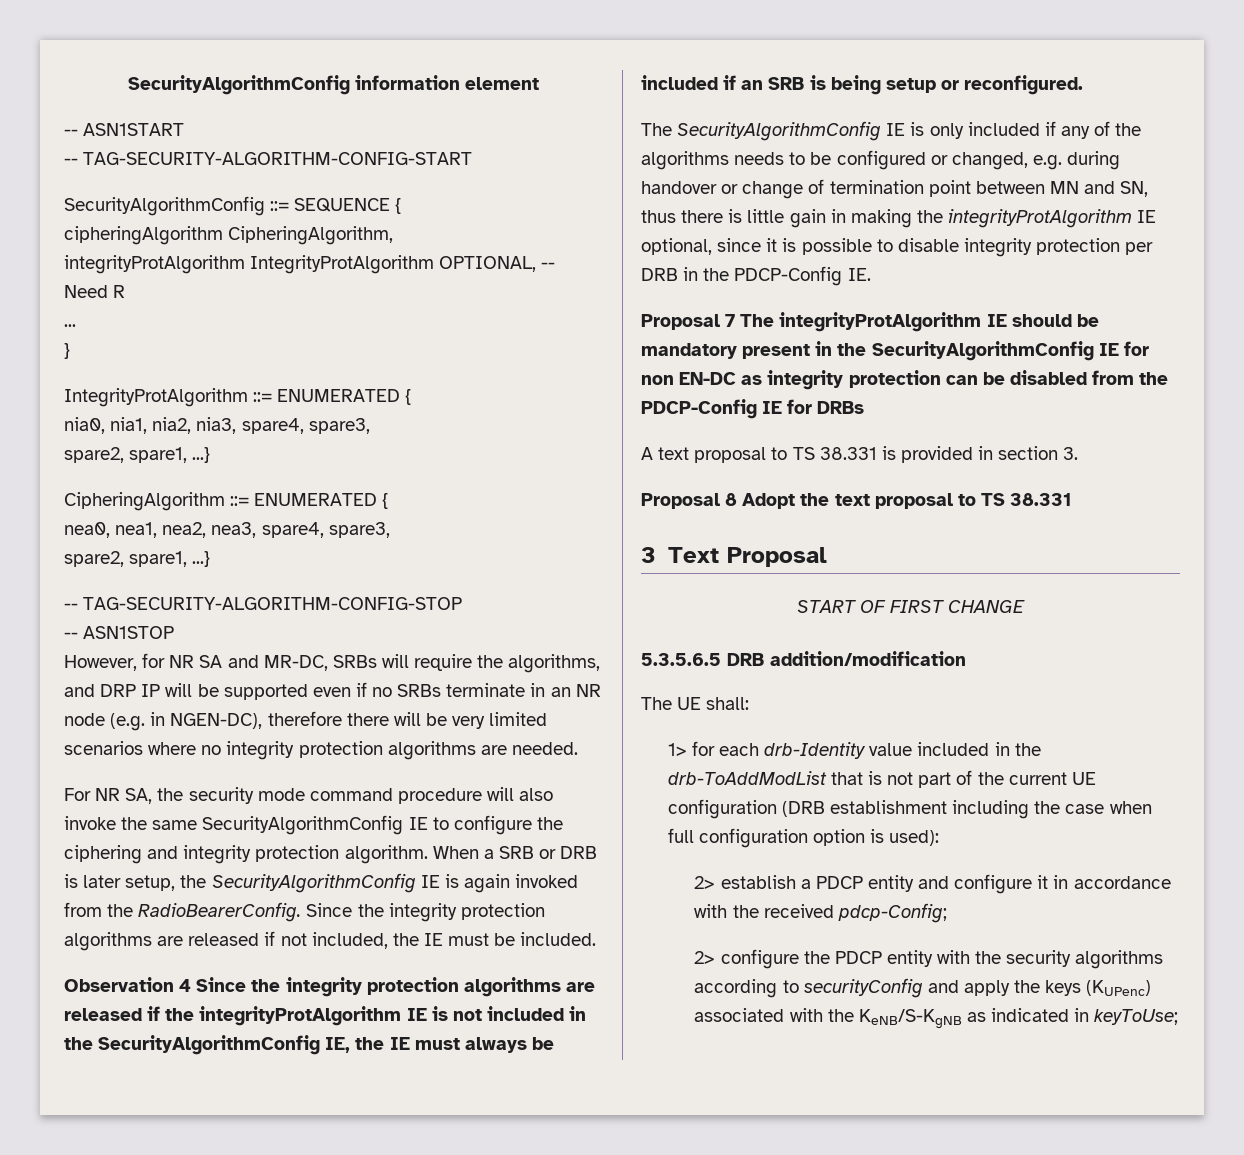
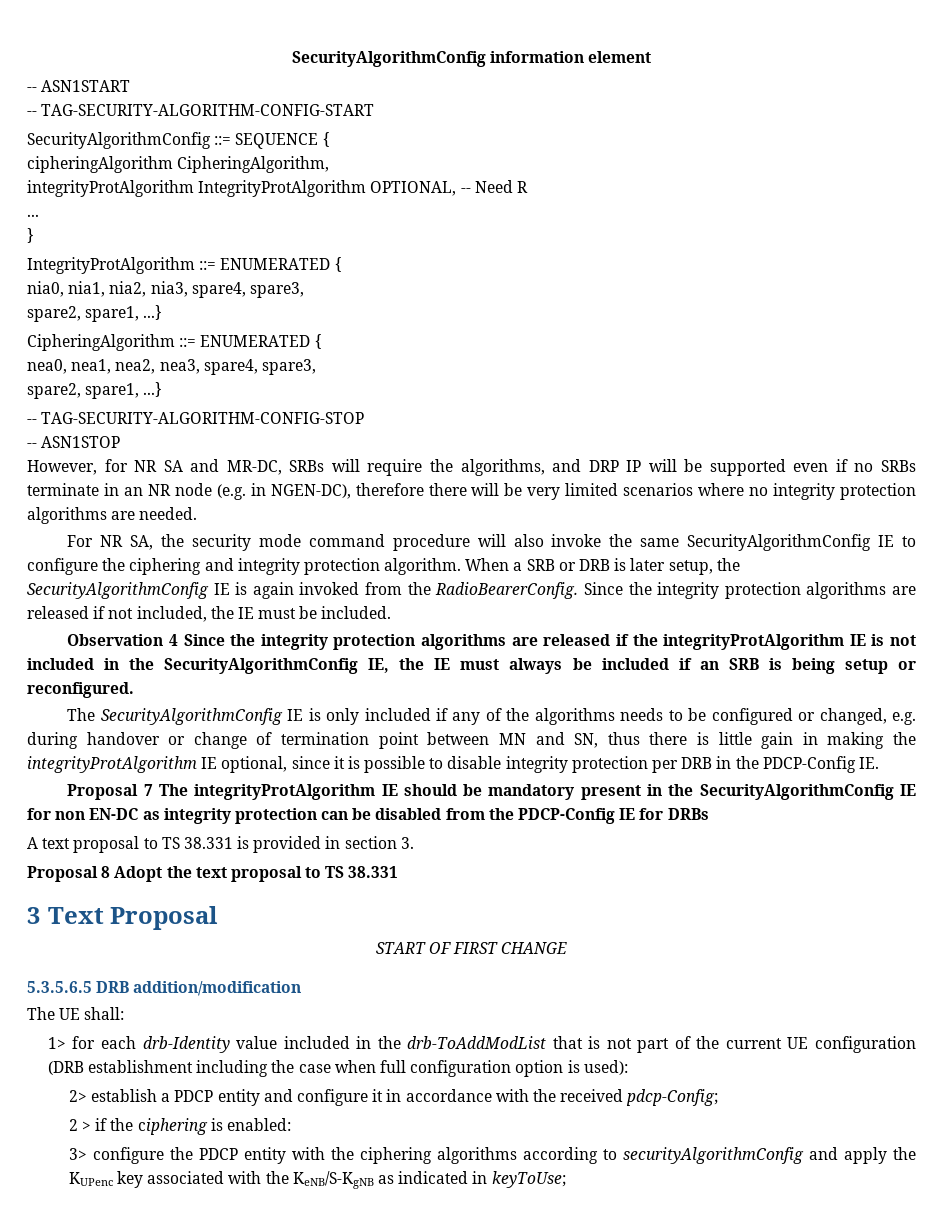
[694,951,716,964] 2> -> [68,1118,291,1135] [68,1148,87,1160] 2 > if the ciphering is enabled: // 3>
[1006,950,1072,967] security -> [359,1147,432,1164] ciphering
[803,978,923,998] securityConfig -> [622,1147,804,1164] securityAlgorithmConfig
[1045,980,1152,996] keys (KUPenc) -> [68,1171,144,1188] KUPenc key

